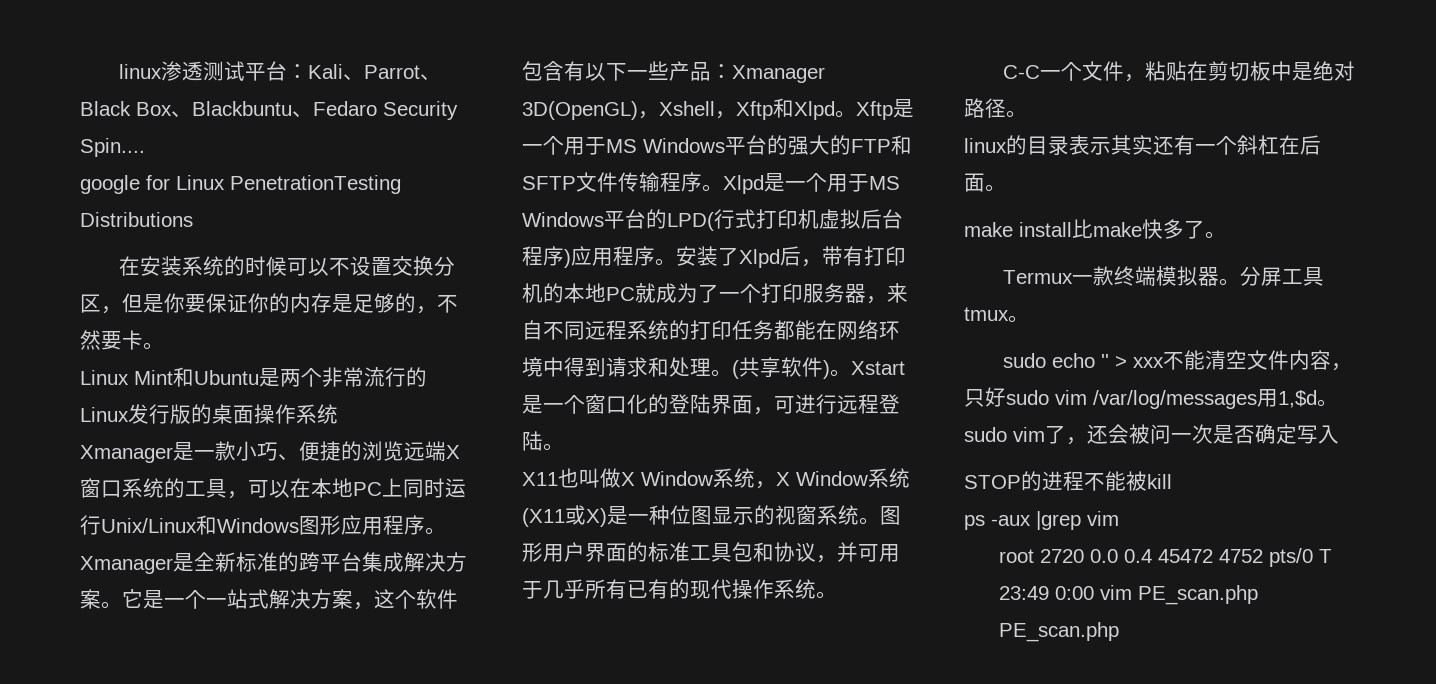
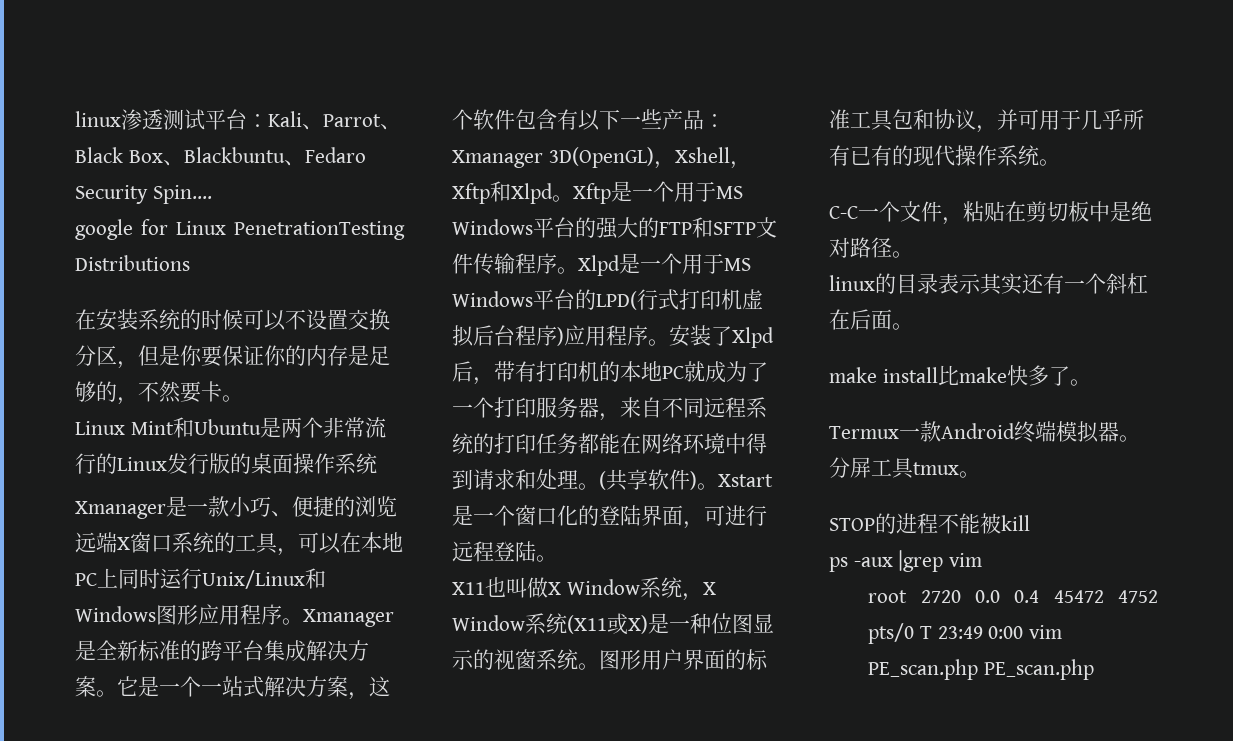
(1114, 276) none -> [941,423,1015,439] Android
[1002,350,1352,371] [964,387,1338,409] [964,424,1339,445] // sudo echo '' > xxx不能清空文件内容，只好sudo vim /var/log/messages用1,$d。sudo vim了，还会被问一次是否确定写入 -> (980, 474) none

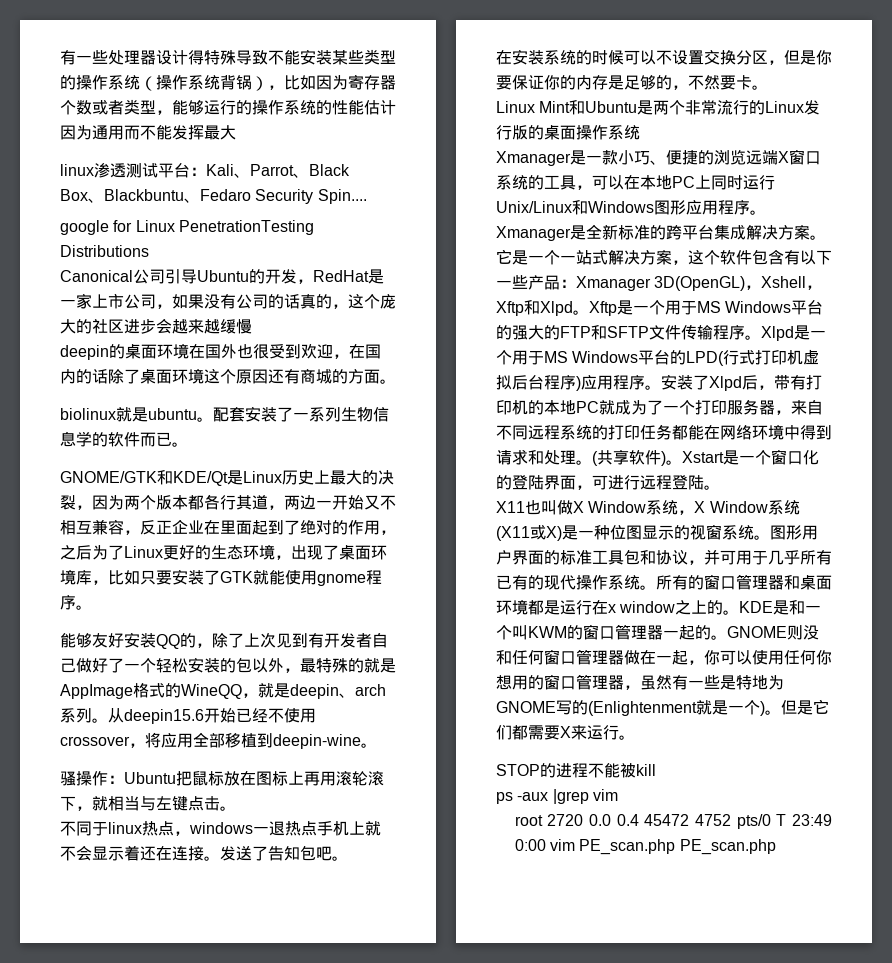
(75, 119) none -> [60,49,396,65] [60,74,396,91] [60,99,396,115] [60,125,236,140] 有一些处理器设计得特殊导致不能安装某些类型的操作系统（操作系统背锅），比如因为寄存器个数或者类型，能够运行的操作系统的性能估计因为通用而不能发挥最大 //
(190, 263) none -> [60,269,384,284] [60,293,396,309] [60,318,252,334] [60,343,381,360] [60,368,396,384] [60,406,389,422] [60,431,188,447] [60,470,394,486] [60,494,396,510] [60,519,396,535] [60,544,387,560] [60,569,382,586] [60,595,92,610] [60,632,388,649] [60,657,396,673] [60,683,386,699] [60,708,316,724] [60,732,377,749] [60,771,384,786] [60,796,236,811] [60,821,381,836] [60,845,348,861] // Canonical公司引导Ubuntu的开发，RedHat是一家上市公司，如果没有公司的话真的，这个庞大的社区进步会越来越缓慢 // deepin的桌面环境在国外也很受到欢迎，在国内的话除了桌面环境这个原因还有商城的方面。 // biolinux就是ubuntu。配套安装了一系列生物信息学的软件而已。 // GNOME/GTK和KDE/Qt是Linux历史上最大的决裂，因为两个版本都各行其道，两边一开始又不相互兼容，反正企业在里面起到了绝对的作用，之后为了Linux更好的生态环境，出现了桌面环境库，比如只要安装了GTK就能使用gnome程序。 // 能够友好安装QQ的，除了上次见到有开发者自己做好了一个轻松安装的包以外，最特殊的就是AppImage格式的WineQQ，就是deepin、arch系列。从deepin15.6开始已经不使用crossover，将应用全部移植到deepin-wine。 // 骚操作：Ubuntu把鼠标放在图标上再用滚轮滚下，就相当与左键点击。 // 不同于linux热点，windows一退热点手机上就不会显示着还在连接。发送了告知包吧。
[829,201,1152,225] [829,237,913,258] [829,273,1148,295] [829,309,913,330] [829,365,1091,386] [829,421,1140,443] [829,457,959,479] // C-C一个文件，粘贴在剪切板中是绝对路径。 // linux的目录表示其实还有一个斜杠在后面。 // make install比make快多了。 // Termux一款Android终端模拟器。分屏工具tmux -> [656,574,832,590] [496,599,822,615] [496,624,819,640] [496,649,832,665] [496,674,784,690] [496,699,829,716] [496,725,619,740] 所有的窗口管理器和桌面环境都是运行在x window之上的。KDE是和一个叫KWM的窗口管理器一起的。GNOME则没和任何窗口管理器做在一起，你可以使用任何你想用的窗口管理器，虽然有一些是特地为GNOME写的(Enlightenment就是一个)。但是它们都需要X来运行

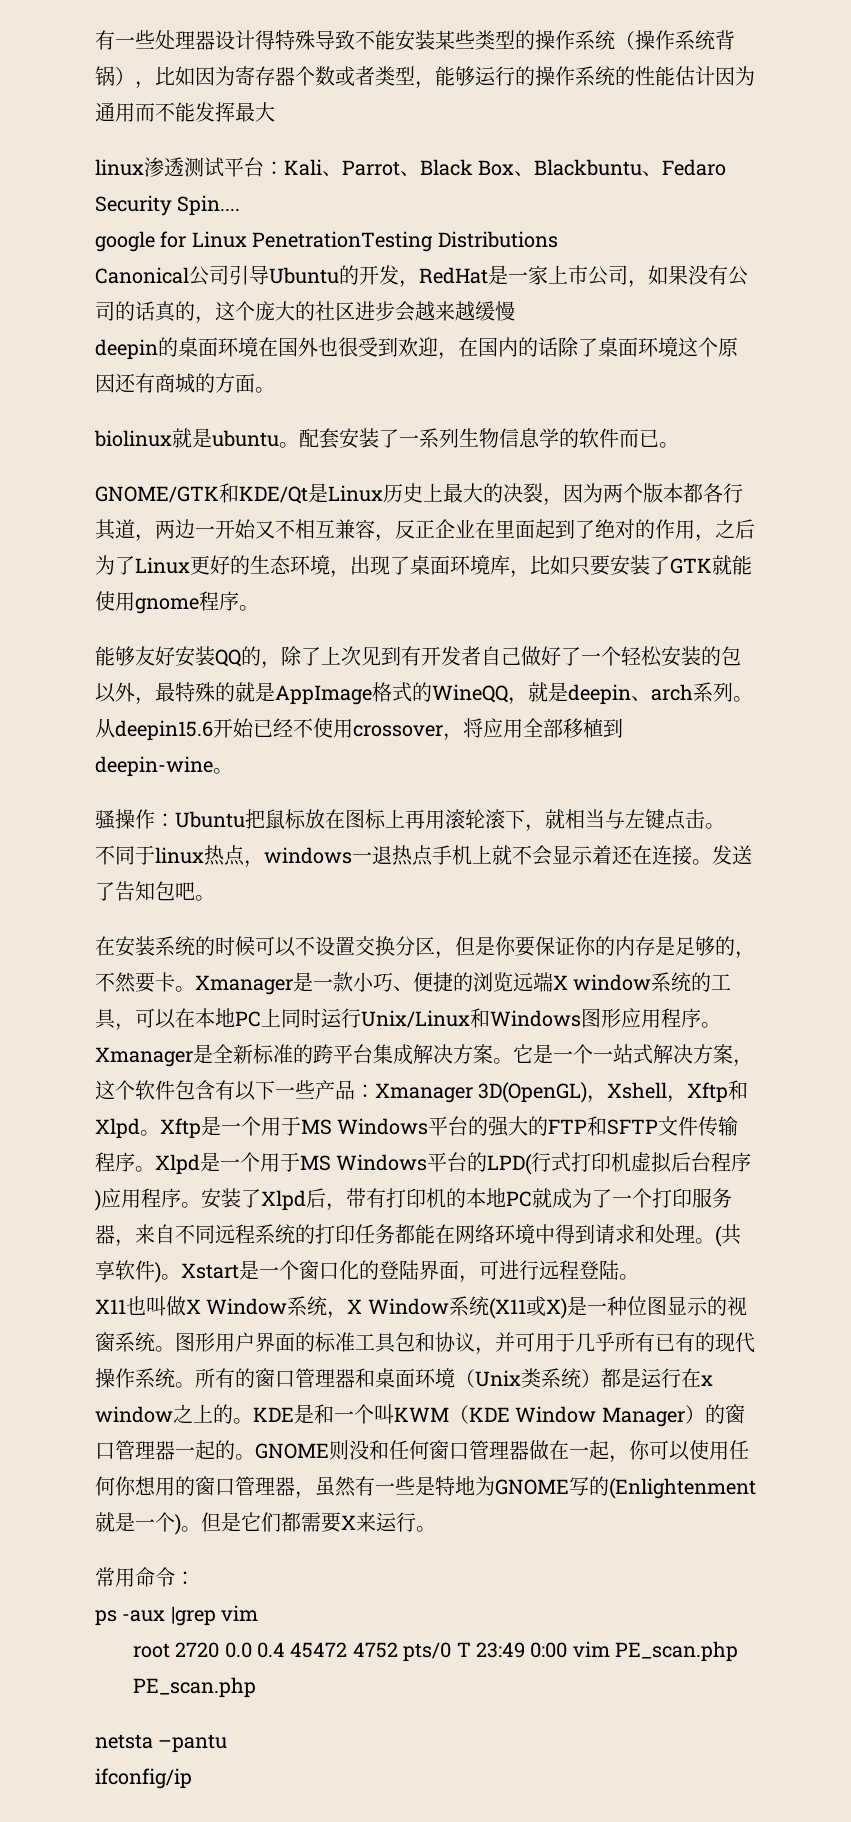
[496,100,821,115] [496,125,640,140] // Linux Mint和Ubuntu是两个非常流行的Linux发行版的桌面操作系统 // -> (195, 989) none
[789,149,821,165] 窗口 -> [573,974,652,991] window
(528, 607) none -> [455,1368,601,1388] （Unix类系统）
(567, 632) none -> [449,1405,705,1427] （KDE Window Manager）
[496,763,656,778] STOP的进程不能被kill -> [95,1567,195,1587] 常用命令：
(776, 847) none -> [95,1734,228,1753] [95,1768,192,1789] // netsta –pantu // ifconfig/ip

